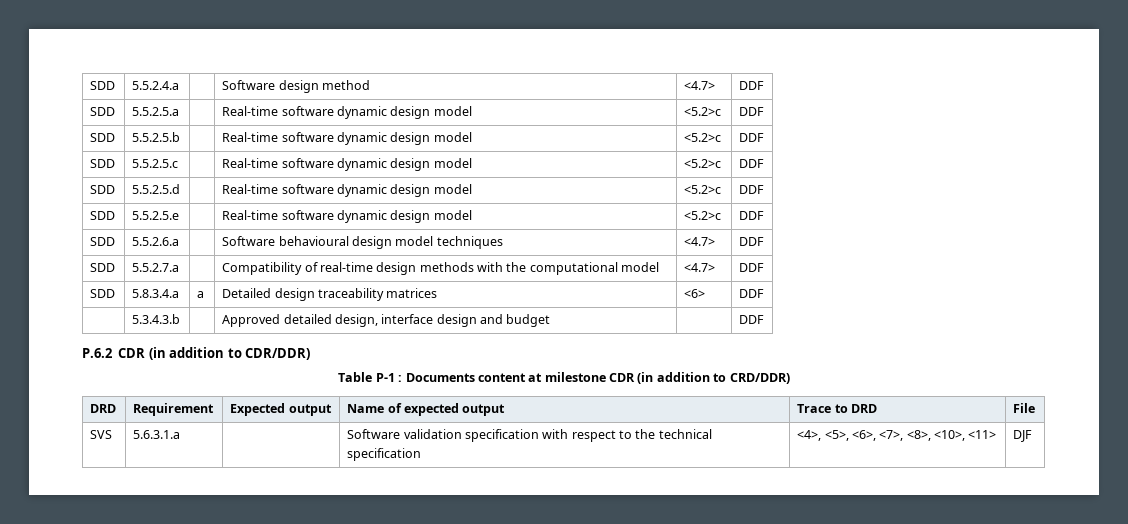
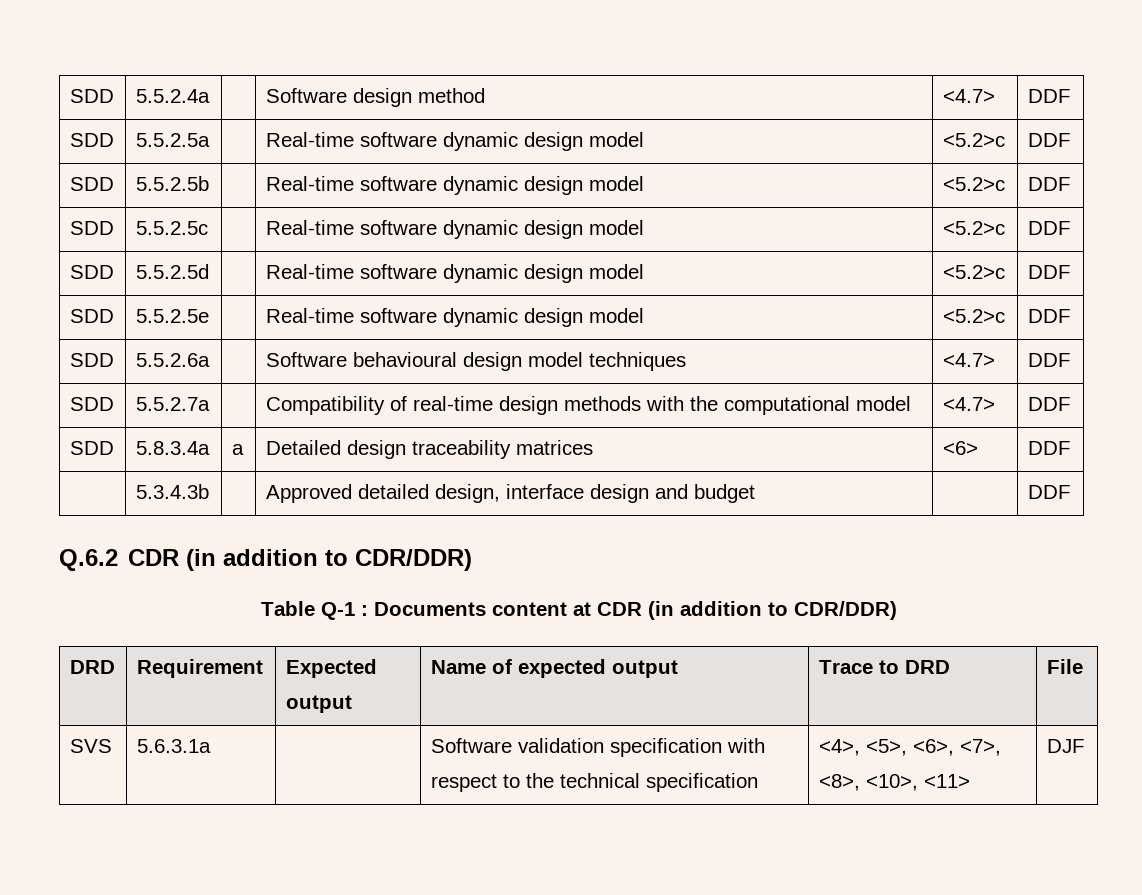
[90,81,116,90] [132,81,180,90] SDD | 5.5.2.4.a -> [69,89,114,103] [135,89,210,103] SDD | 5.5.2.4a
[132,107,180,116] [222,106,472,119] [684,107,722,116] [739,107,765,116] [90,133,116,142] [132,132,181,142] [222,132,472,145] [684,133,722,142] [739,133,765,142] [90,159,116,168] [132,159,179,168] [222,158,472,171] [684,159,722,168] [739,159,765,168] [90,185,116,194] [132,184,181,194] [222,184,472,197] [684,185,722,194] [739,185,765,194] [90,211,116,220] [132,211,180,220] [222,210,472,223] [684,211,722,220] [739,211,765,220] [90,237,116,246] [132,237,180,246] 5.5.2.5.a | | Real-time software dynamic design model | <5.2>c | DDF // SDD | 5.5.2.5.b | | Real-time software dynamic design model | <5.2>c | DDF // SDD | 5.5.2.5.c | | Real-time software dynamic design model | <5.2>c | DDF // SDD | 5.5.2.5.d | | Real-time software dynamic design model | <5.2>c | DDF // SDD | 5.5.2.5.e | | Real-time software dynamic design model | <5.2>c | DDF // SDD | 5.5.2.6.a -> [135,133,210,147] [265,132,644,151] [942,133,1005,147] [1027,133,1071,147] [69,177,114,191] [135,176,209,191] [265,176,644,195] [942,177,1005,191] [1027,177,1071,191] [69,221,114,235] [135,221,208,235] [265,220,644,239] [942,221,1005,235] [1027,221,1071,235] [69,265,114,279] [135,264,209,279] [265,264,644,283] [942,265,1005,279] [1027,265,1071,279] [69,309,114,323] [135,309,209,323] [265,308,644,327] [942,309,1005,323] [1027,309,1071,323] [69,353,114,367] [135,353,210,367] 5.5.2.5a | | Real-time software dynamic design model | <5.2>c | DDF // SDD | 5.5.2.5b | | Real-time software dynamic design model | <5.2>c | DDF // SDD | 5.5.2.5c | | Real-time software dynamic design model | <5.2>c | DDF // SDD | 5.5.2.5d | | Real-time software dynamic design model | <5.2>c | DDF // SDD | 5.5.2.5e | | Real-time software dynamic design model | <5.2>c | DDF // SDD | 5.5.2.6a
[132,263,180,272] 5.5.2.7.a -> [135,397,210,411] 5.5.2.7a
[132,289,180,298] 5.8.3.4.a -> [135,441,210,455] 5.8.3.4a
[132,314,181,324] 5.3.4.3.b -> [135,484,209,499] 5.3.4.3b
[82,348,112,358] P.6.2 -> [59,549,118,571] Q.6.2
[375,373,395,382] P-1 -> [320,602,355,620] Q-1
[544,372,790,384] milestone CDR (in addition to CRD/DDR) -> [596,601,897,620] CDR (in addition to CDR/DDR)
[133,430,181,439] 5.6.3.1.a -> [136,739,211,753] 5.6.3.1a

